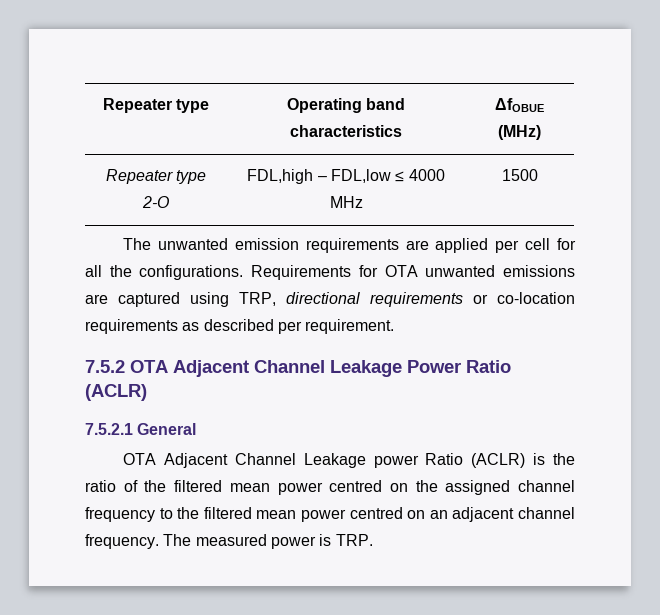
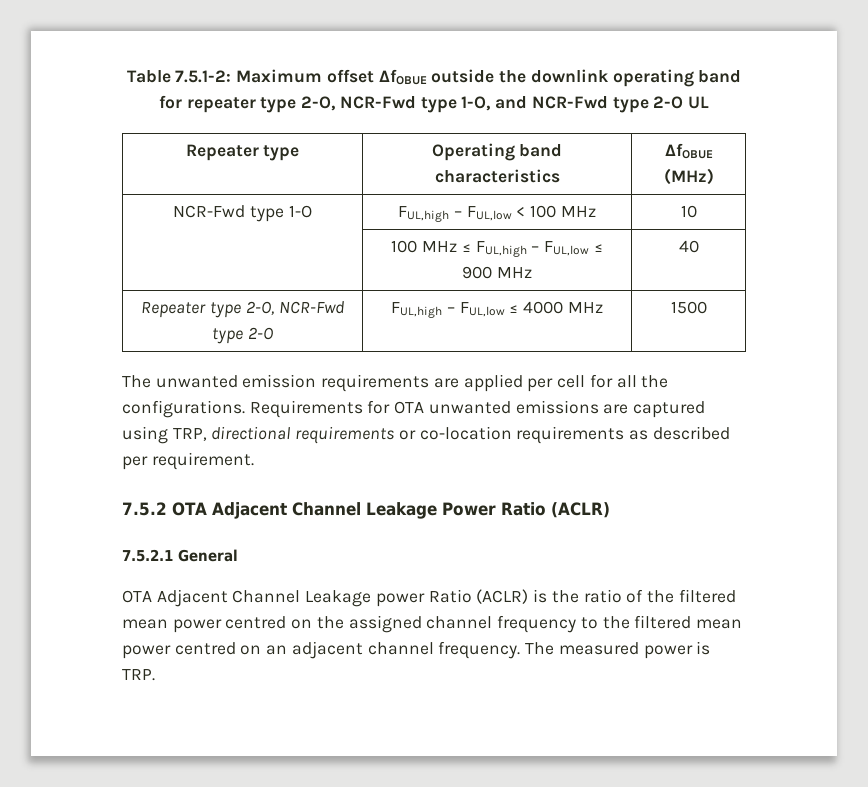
(102, 105) none -> [126,69,742,87] [159,95,709,113] Table 7.5.1-2: Maximum offset ΔfOBUE outside the downlink operating band for repeater type 2-O, NCR-Fwd type 1-O, and NCR-Fwd type 2-O UL //
[105,169,207,184] [142,196,169,208] [247,169,391,184] Repeater type 2-O | FDL,high – FDL,low -> [173,205,312,222] [398,205,596,222] [680,205,697,218] [391,240,603,257] [462,266,532,279] [678,240,699,253] [141,301,344,318] [212,327,274,344] [391,302,505,318] NCR-Fwd type 1-O | FUL,high – FUL,low < 100 MHz | 10 // | 100 MHz ≤ FUL,high – FUL,low ≤ 900 MHz | 40 // Repeater type 2-O, NCR-Fwd type 2-O | FUL,high – FUL,low

